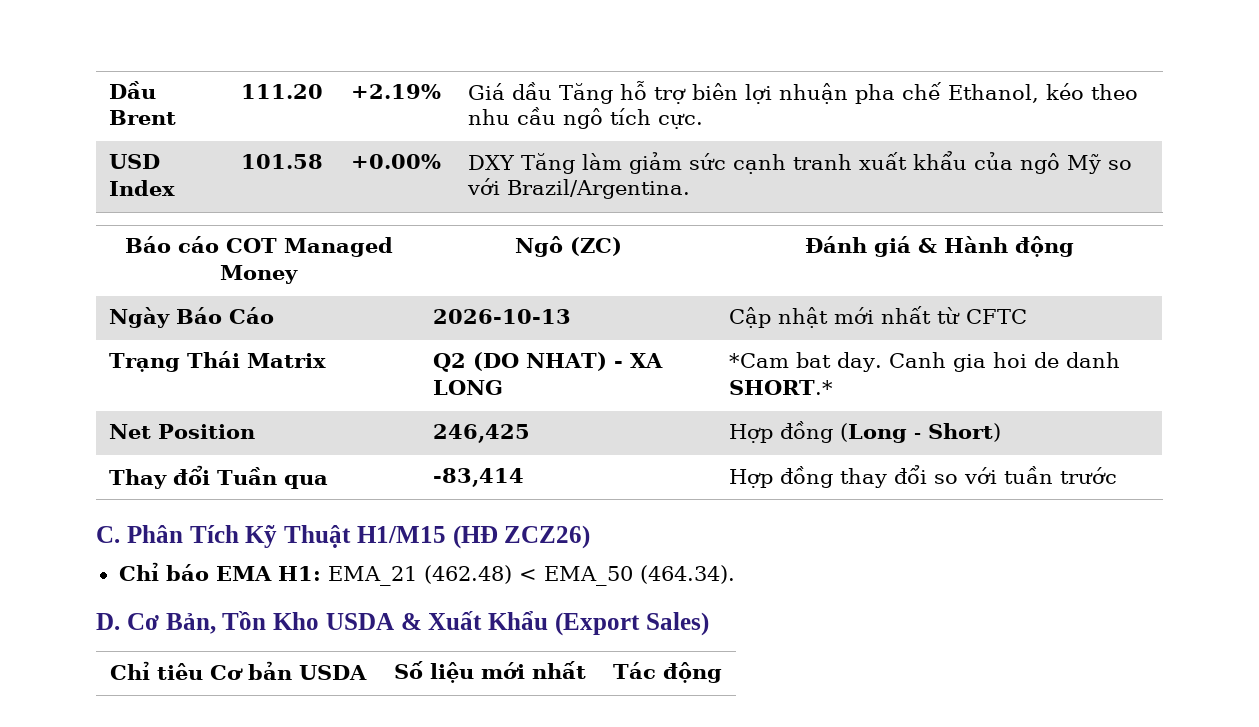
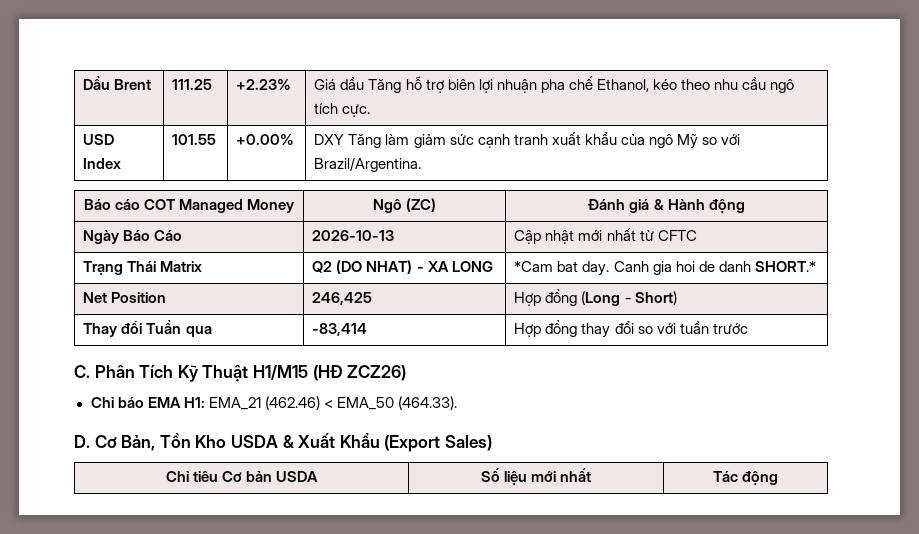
[241,84,324,99] [351,84,442,99] 111.20 | +2.19% -> [172,79,213,90] [236,79,292,90] 111.25 | +2.23%
[241,154,324,169] 101.58 -> [172,134,217,145] 101.55
[423,565,512,584] (462.48) -> [264,396,320,410] (462.46)
[639,565,735,584] (464.34). -> [397,396,457,410] (464.33).

